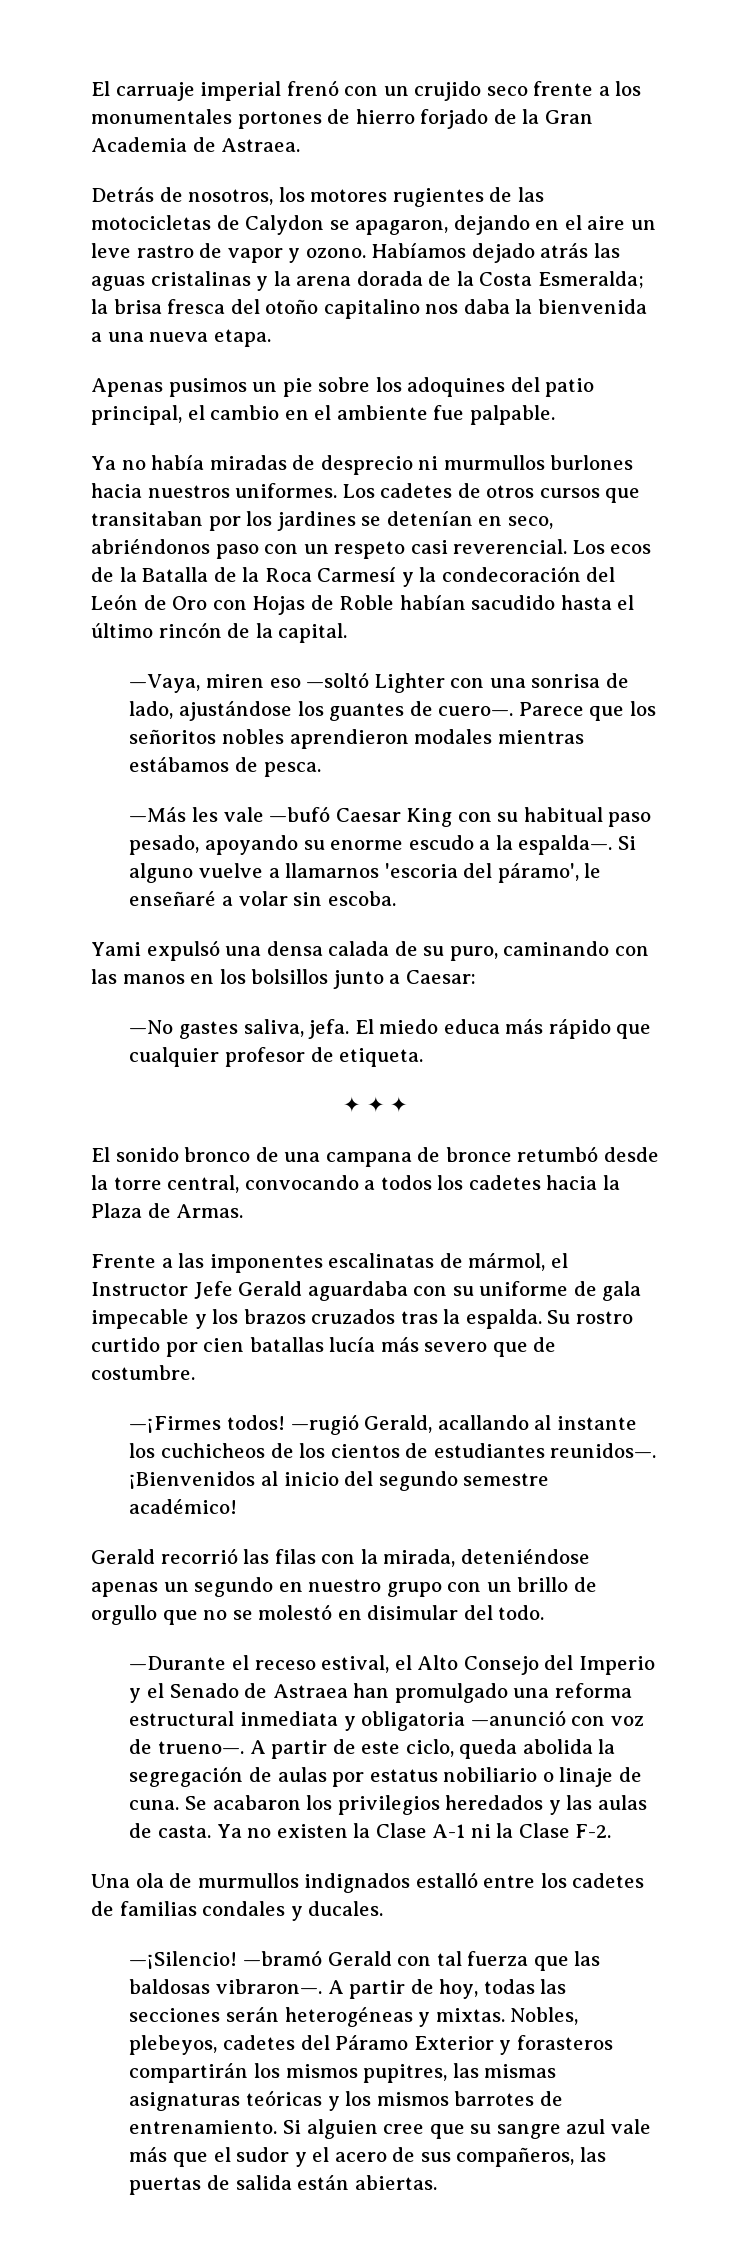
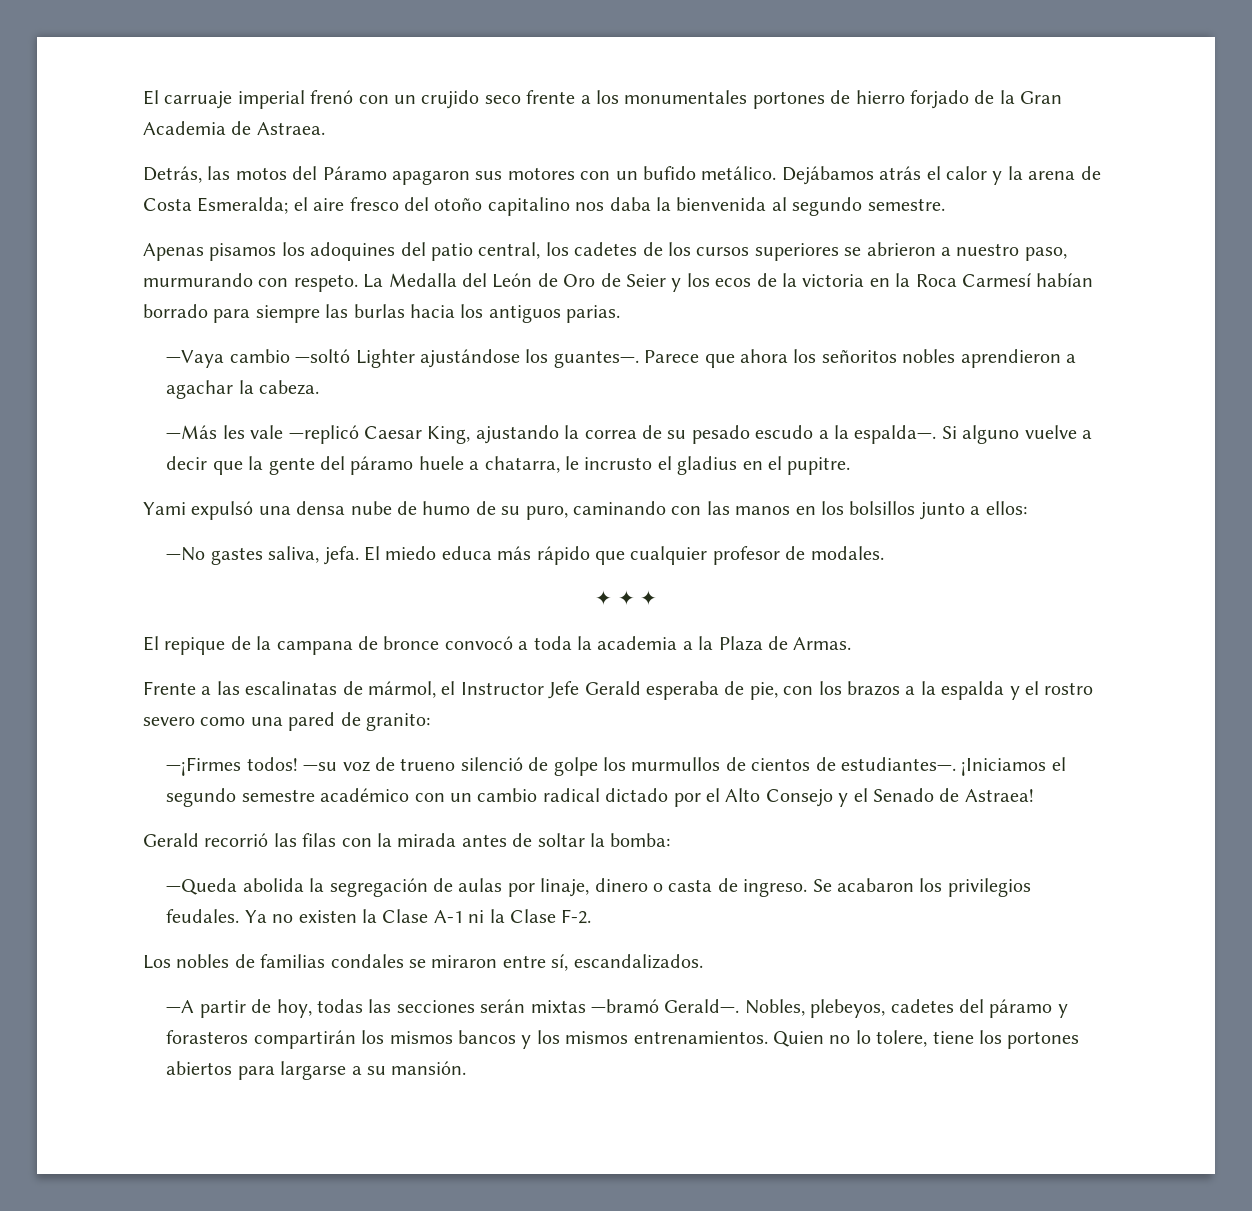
[91,187,544,207] [91,215,656,235] [91,243,620,263] [91,271,644,291] [91,299,226,314] Detrás de nosotros, los motores rugientes de las motocicletas de Calydon se apagaron, dejando en el aire un leve rastro de vapor y ozono. Habíamos dejado atrás las aguas cristalinas y la arena dorada de la Costa Esmeralda; la brisa fresca -> [143,166,1101,185] [143,197,399,214] Detrás, las motos del Páramo apagaron sus motores con un bufido metálico. Dejábamos atrás el calor y la arena de Costa Esmeralda; el aire fresco
[91,329,271,347] [91,377,595,397] [91,405,555,425] [91,455,634,475] [91,483,641,503] [91,511,553,531] [91,539,652,559] [91,566,616,587] [91,594,635,615] [91,622,348,643] [129,672,629,693] [129,701,514,721] a una nueva etapa. // Apenas pusimos un pie sobre los adoquines del patio principal, el cambio en el ambiente fue palpable. // Ya no había miradas de desprecio ni murmullos burlones hacia nuestros uniformes. Los cadetes de otros cursos que transitaban por los jardines se detenían en seco, abriéndonos paso con un respeto casi reverencial. Los ecos de la Batalla de la Roca Carmesí y la condecoración del León de Oro con Hojas de Roble habían sacudido hasta el último rincón de la capital. // —Vaya, miren eso —soltó Lighter con una sonrisa de lado, ajustándose los guantes de cuero—. -> [771,197,945,216] [143,242,1067,261] [143,273,1094,292] [143,304,621,323] [166,349,639,368] al segundo semestre. // Apenas pisamos los adoquines del patio central, los cadetes de los cursos superiores se abrieron a nuestro paso, murmurando con respeto. La Medalla del León de Oro de Seier y los ecos de la victoria en la Roca Carmesí habían borrado para siempre las burlas hacia los antiguos parias. // —Vaya cambio —soltó Lighter ajustándose los guantes—.
(625, 713) none -> [739,349,788,363] ahora
[414,729,584,744] [129,757,321,777] [129,806,652,827] [129,835,404,855] modales mientras estábamos de pesca. // —Más les vale —bufó Caesar King con su habitual paso pesado, apoyando su enorme -> [1065,354,1076,363] [166,380,320,399] [166,425,750,444] a agachar la cabeza. // —Más les vale —replicó Caesar King, ajustando la correa de su pesado
[285,863,602,883] [129,891,396,906] llamarnos 'escoria del páramo', le enseñaré a volar sin escoba. -> [166,456,851,475] decir que la gente del páramo huele a chatarra, le incrusto el gladius en el pupitre.
[328,941,390,956] calada -> [350,501,471,515] nube de humo
[405,970,476,984] Caesar: -> [985,501,1027,515] ellos:
[339,1048,424,1067] etiqueta. -> [810,546,884,560] modales.
[115,1146,659,1167] [91,1175,598,1193] sonido bronco de una campana de bronce retumbó desde la torre central, convocando a todos los cadetes hacia -> [164,636,693,655] repique de la campana de bronce convocó a toda la academia a
[209,1254,323,1273] imponentes -> (240, 688) none
[307,1281,642,1301] [91,1309,633,1329] [91,1337,557,1357] [91,1365,195,1380] [129,1414,637,1435] [129,1443,657,1458] [129,1471,550,1491] [129,1499,238,1514] aguardaba con su uniforme de gala impecable y los brazos cruzados tras la espalda. Su rostro curtido por cien batallas lucía más severo que de costumbre. // —¡Firmes todos! —rugió Gerald, acallando al instante los cuchicheos de los cientos de estudiantes reunidos—. ¡Bienvenidos al inicio del segundo semestre académico! -> [645,681,1094,700] [143,712,430,731] [166,757,1066,776] [166,788,1034,807] esperaba de pie, con los brazos a la espalda y el rostro severo como una pared de granito: // —¡Firmes todos! —su voz de trueno silenció de golpe los murmullos de cientos de estudiantes—. ¡Iniciamos el segundo semestre académico con un cambio radical dictado por el Alto Consejo y el Senado de Astraea!
[383,1549,590,1567] [91,1577,597,1597] [91,1604,545,1625] [129,1655,655,1675] [129,1683,632,1703] [129,1710,644,1731] [129,1739,518,1759] mirada, deteniéndose apenas un segundo en nuestro grupo con un brillo de orgullo que no se molestó en disimular del todo. // —Durante el receso estival, el Alto Consejo del Imperio y el Senado de Astraea han promulgado una reforma estructural inmediata y obligatoria —anunció con voz de trueno—. A partir de este ciclo, queda -> [397,833,671,847] [166,878,238,895] mirada antes de soltar la bomba: // —Queda
[369,1767,642,1787] [129,1795,647,1815] [129,1823,211,1838] estatus nobiliario o linaje de cuna. Se acabaron los privilegios heredados y las aulas de casta. -> [540,878,1031,897] [166,909,240,923] linaje, dinero o casta de ingreso. Se acabaron los privilegios feudales.
[91,1872,645,1893] [91,1901,384,1921] [129,1950,601,1971] [129,1979,344,1994] Una ola de murmullos indignados estalló entre los cadetes de familias condales y ducales. // —¡Silencio! —bramó Gerald con tal fuerza que las baldosas vibraron—. A -> [143,954,703,971] [166,1000,195,1013] Los nobles de familias condales se miraron entre sí, escandalizados. // —A
[284,2007,505,2027] heterogéneas y mixtas. -> [530,999,740,1013] mixtas —bramó Gerald—.
[335,2035,494,2050] Páramo Exterior -> [989,999,1053,1018] páramo
[363,2063,557,2083] [129,2090,563,2111] [129,2119,651,2139] [129,2147,606,2167] [129,2175,437,2195] pupitres, las mismas asignaturas teóricas y los mismos barrotes de entrenamiento. Si alguien cree que su sangre azul vale más que el sudor y el acero de sus compañeros, las puertas de salida están abiertas. -> [457,1030,1080,1049] [166,1061,467,1080] bancos y los mismos entrenamientos. Quien no lo tolere, tiene los portones abiertos para largarse a su mansión.

